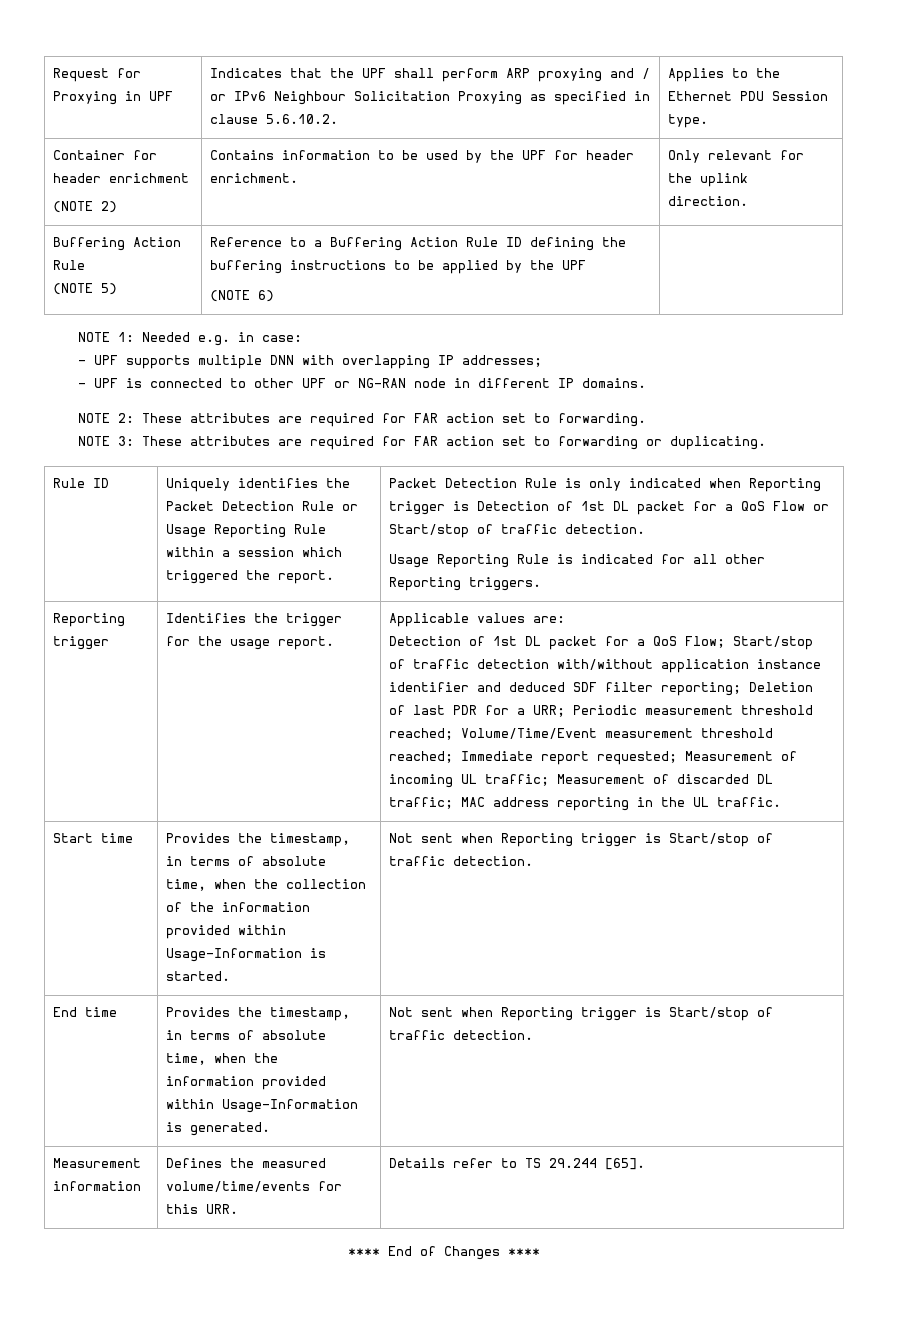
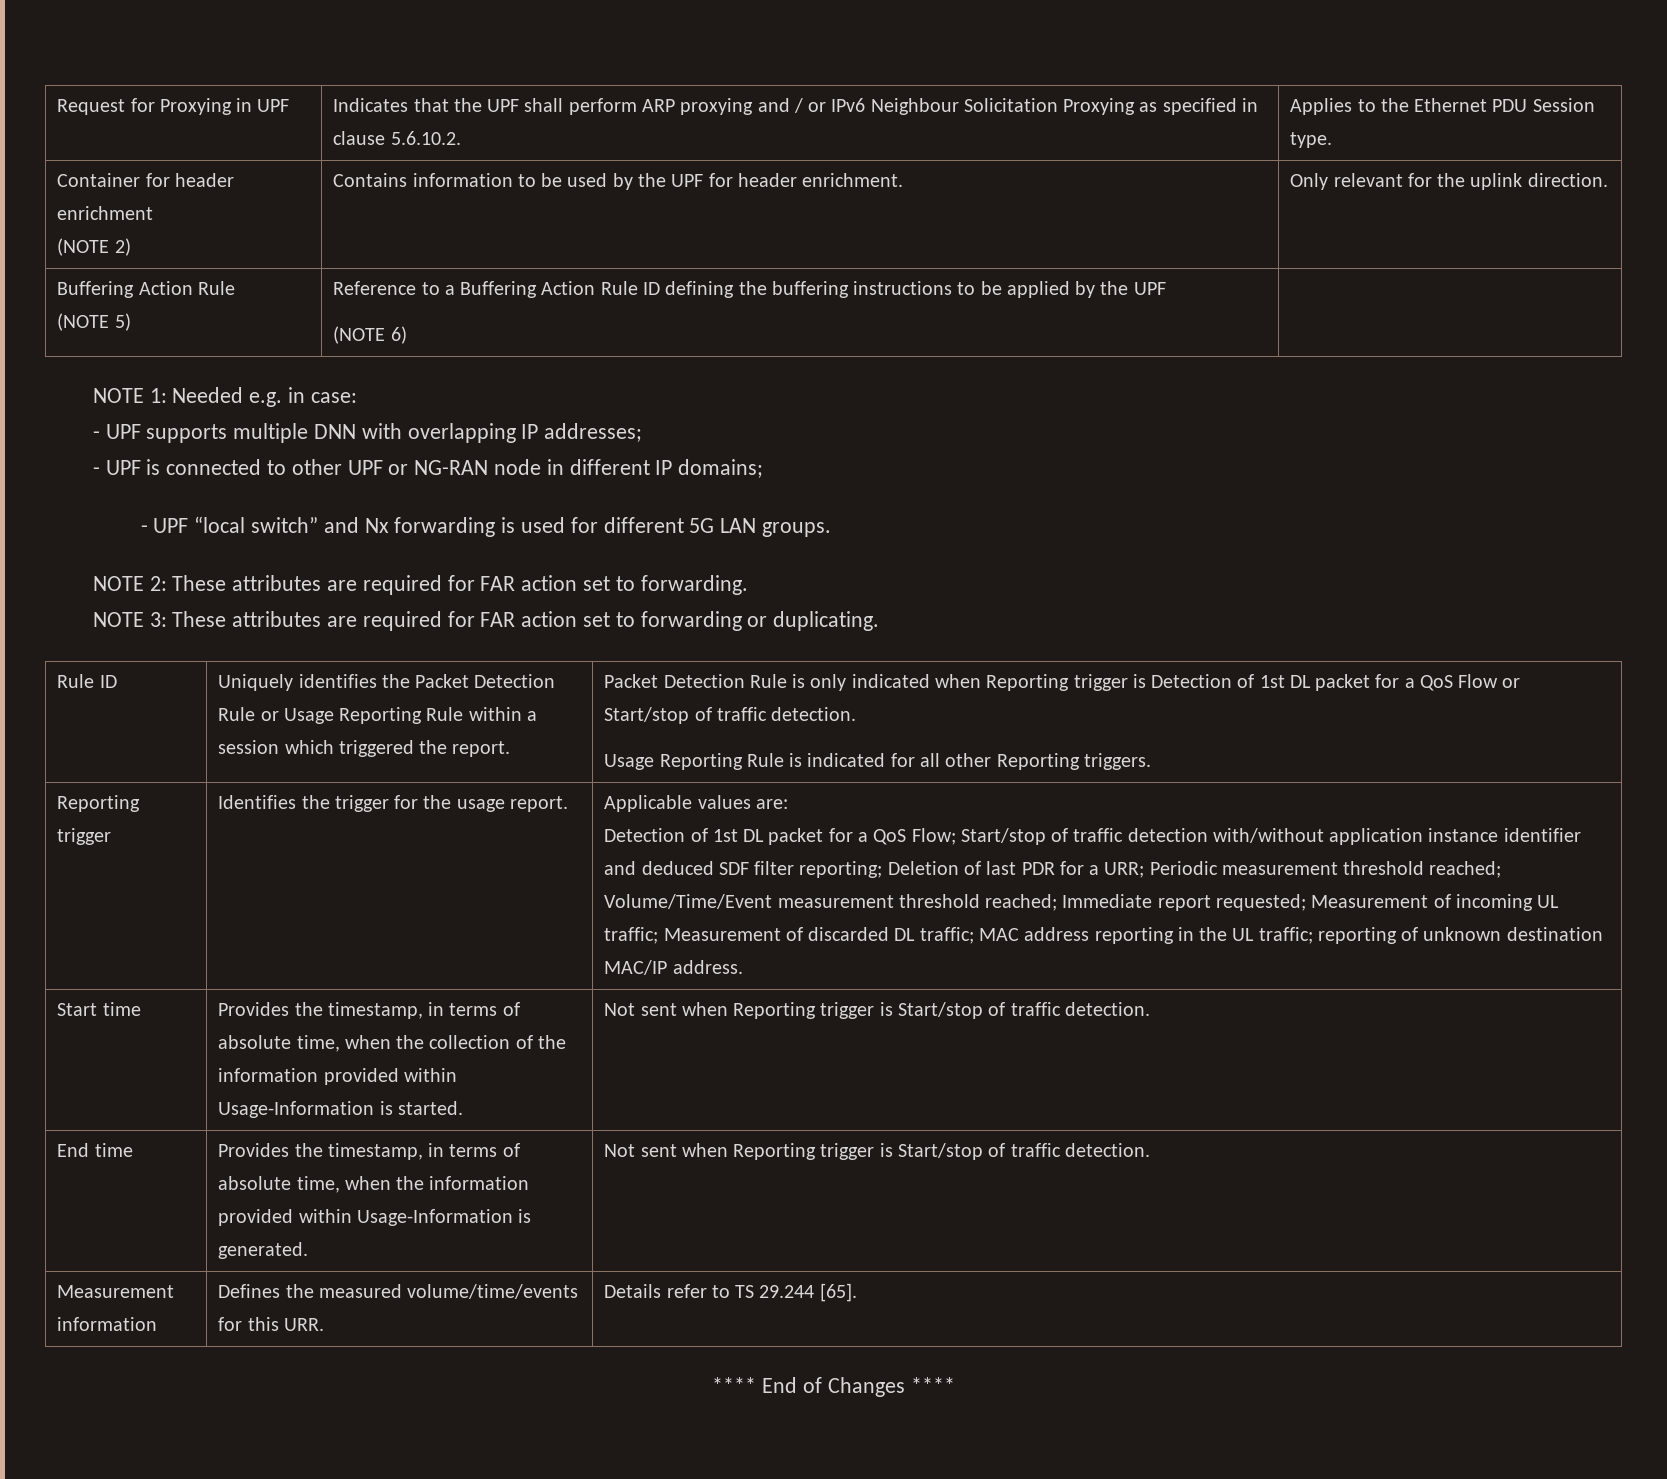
[582,378,647,388] domains. -> [678,459,764,478] [140,516,832,537] domains; // - UPF “local switch” and Nx forwarding is used for different 5G LAN groups.
[717,797,782,807] traffic. -> [1258,927,1603,944] [604,960,743,975] traffic; reporting of unknown destination MAC/IP address.

